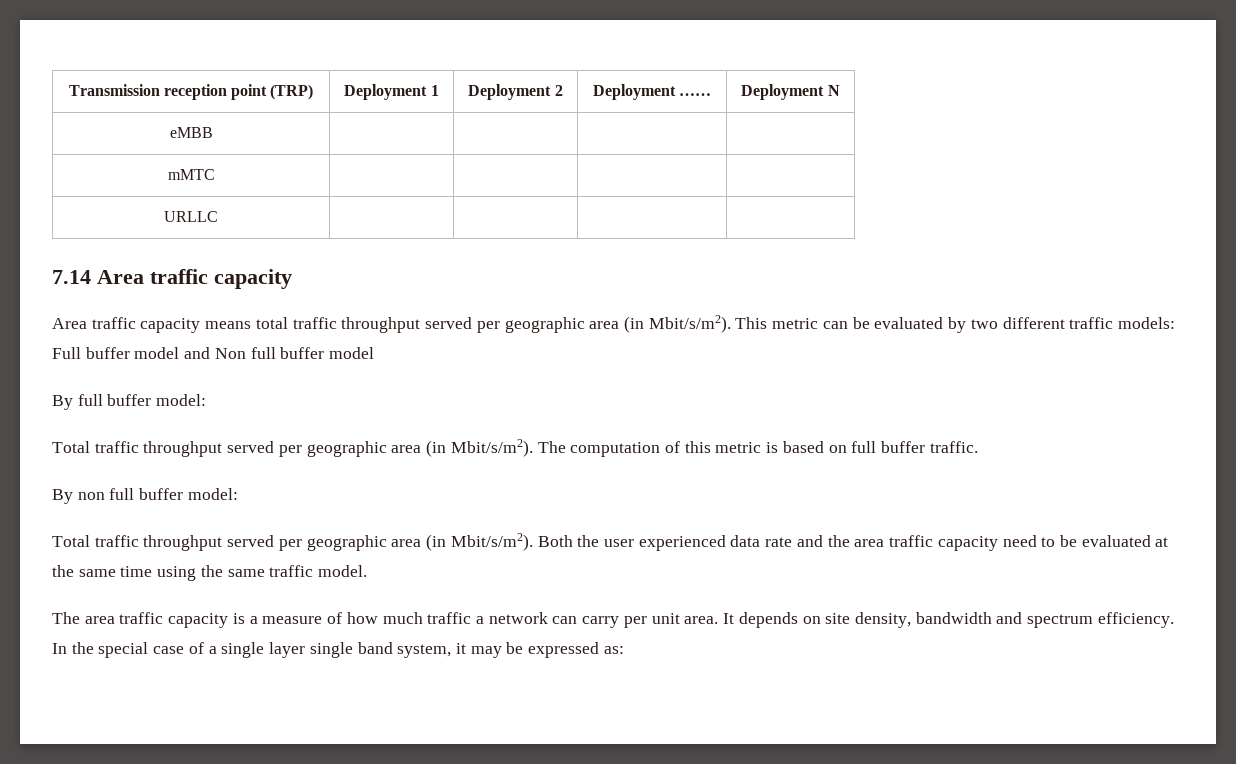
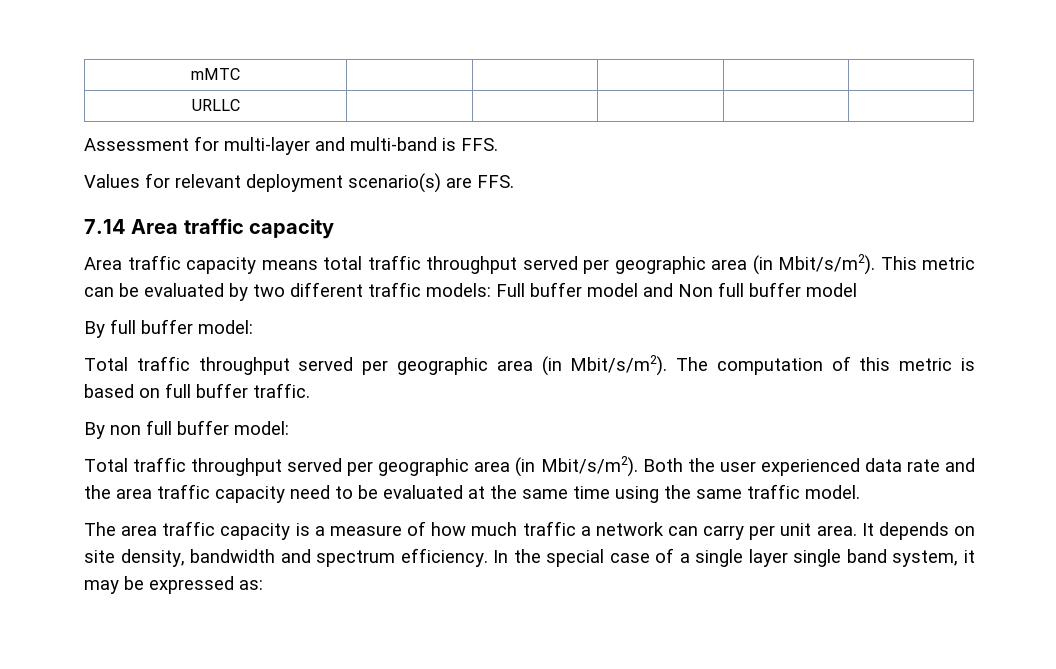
[68,84,314,100] [344,84,439,100] [468,84,563,100] [592,84,712,100] [741,84,840,100] [169,127,213,138] [167,169,215,180] [164,211,218,222] Transmission reception point (TRP) | Deployment 1 | Deployment 2 | Deployment …… | Deployment N // eMBB | | | | // mMTC | | | | // URLLC | | | | -> [191,68,240,80] [191,99,240,111] [84,136,498,155] [84,173,514,193] mMTC | | | | | // URLLC | | | | | // Assessment for multi-layer and multi-band is FFS. // Values for relevant deployment scenario(s) are FFS.

